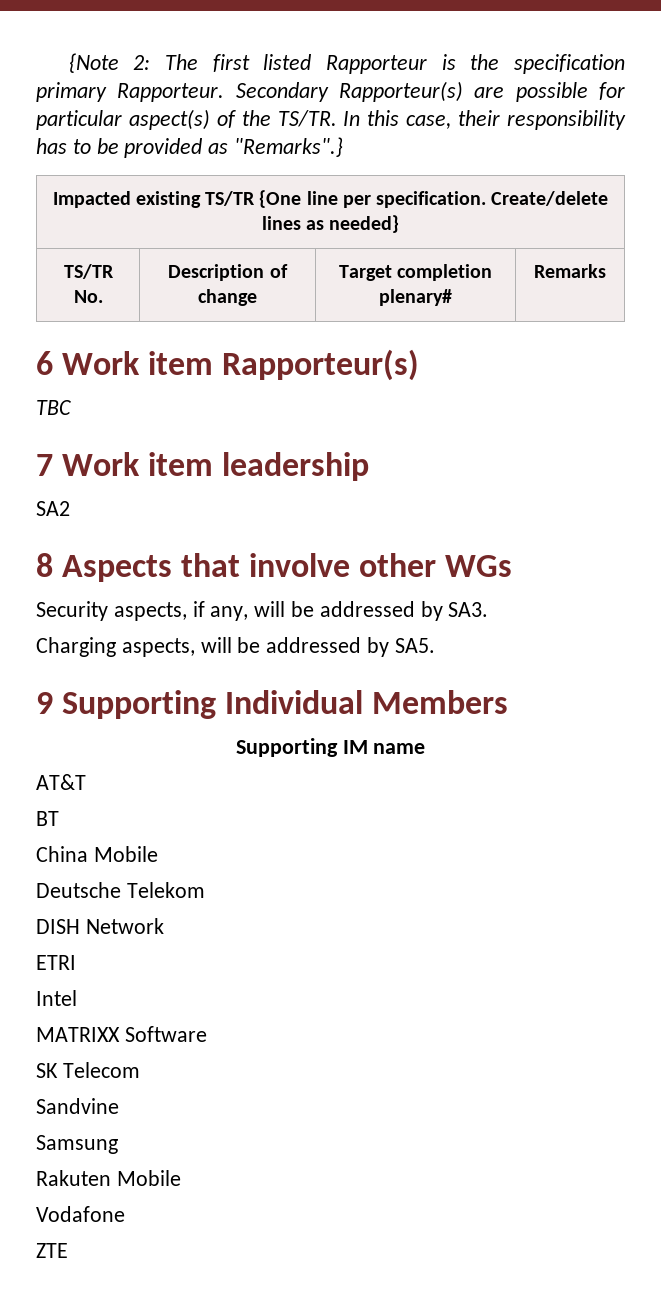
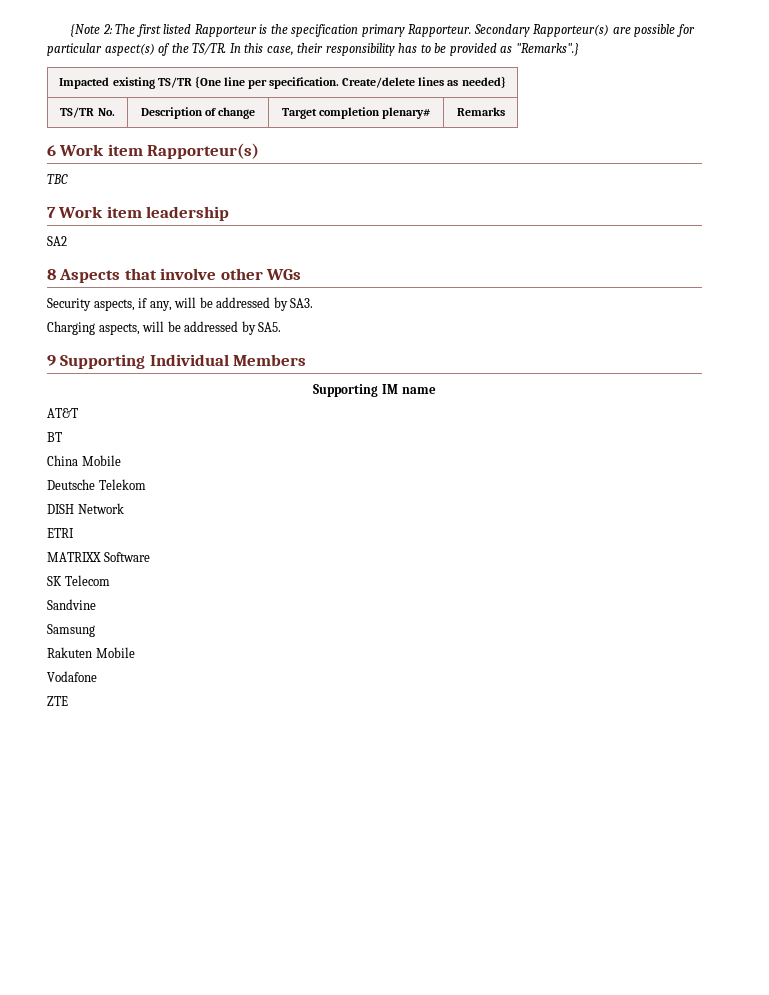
[36,990,77,1006] // Intel -> (74, 533) none

